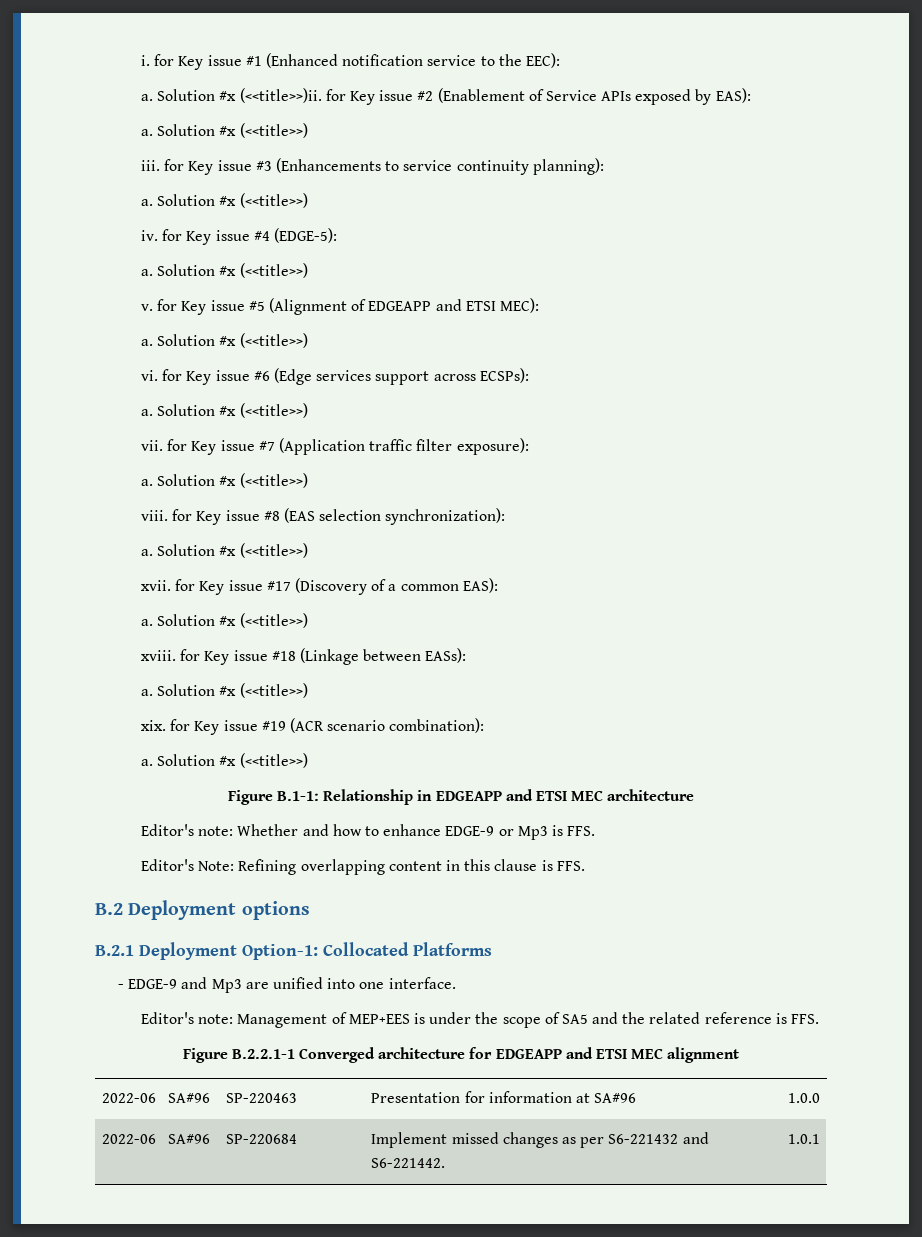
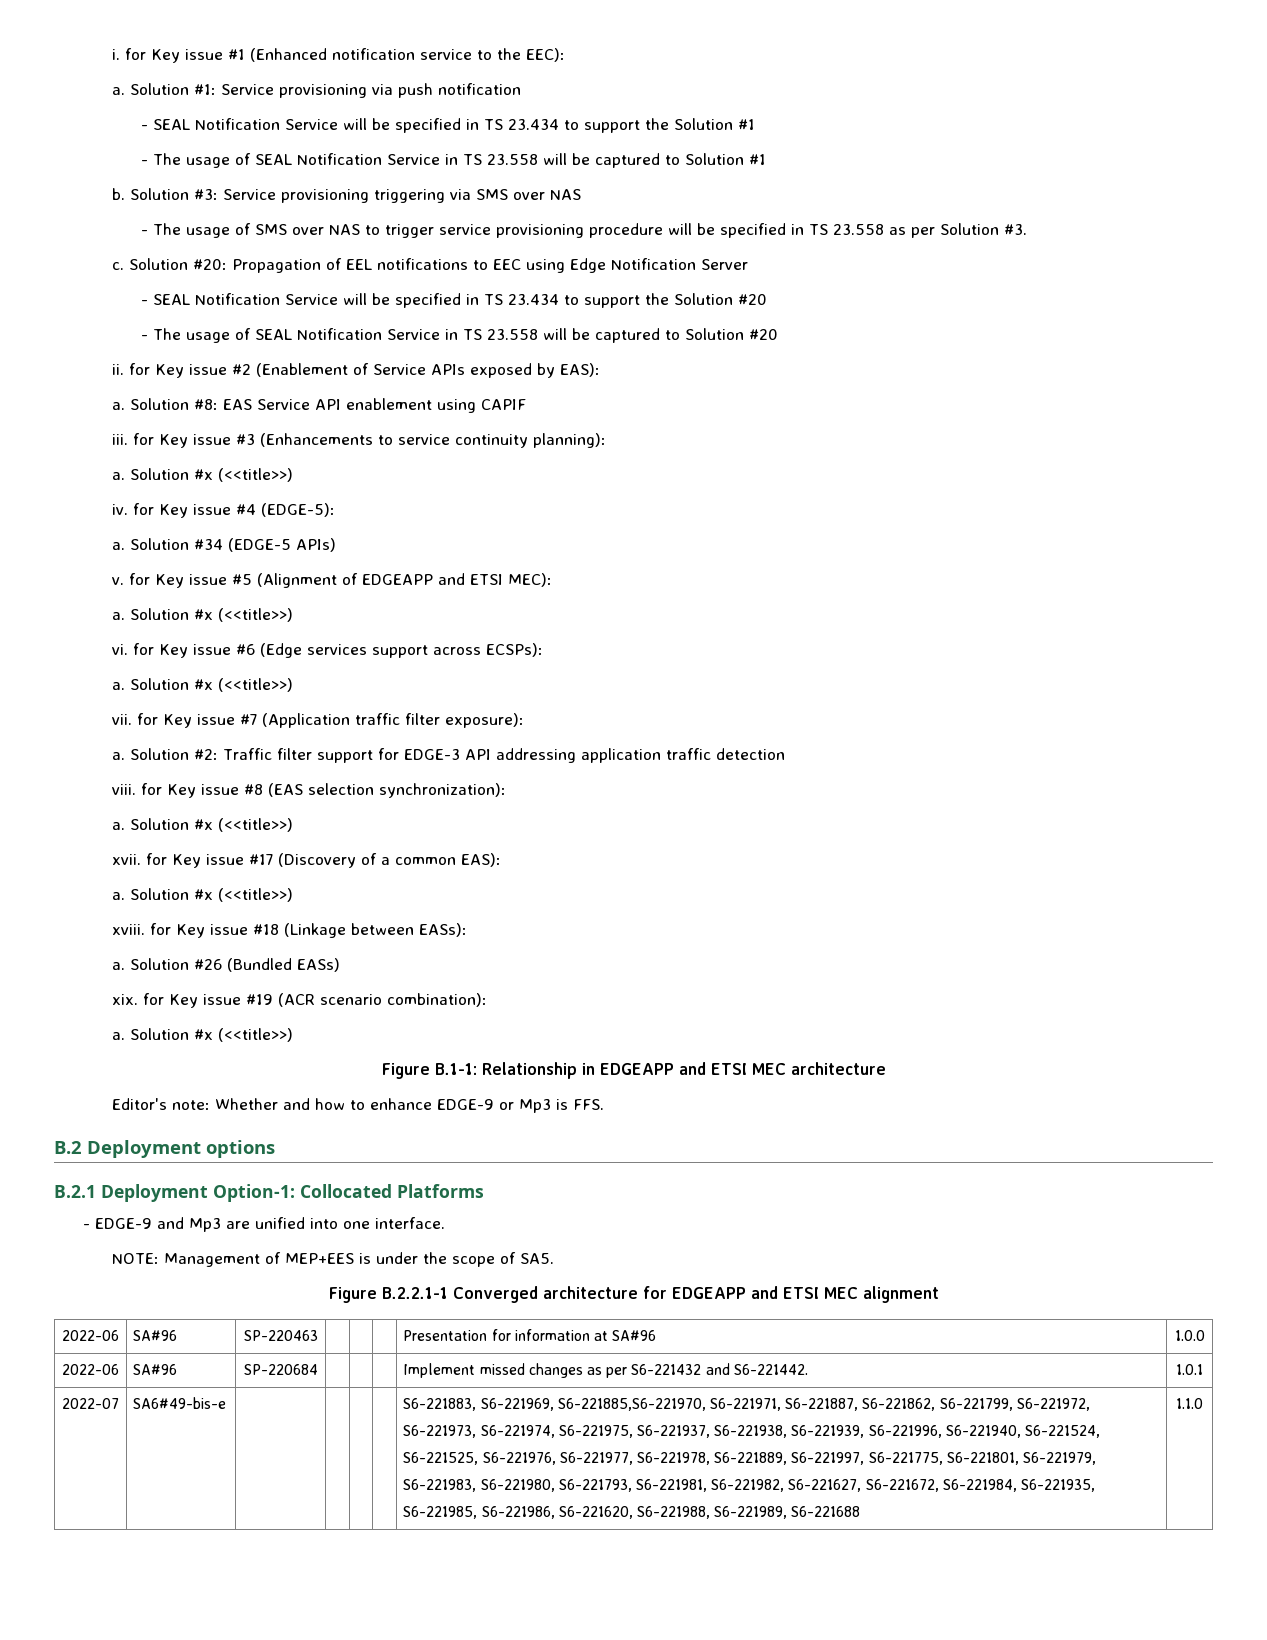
[219,88,322,103] #x (<<title>>)ii. -> [193,83,521,98] [140,118,755,133] [140,153,766,168] [111,188,581,203] [140,223,1027,238] [111,258,748,273] [140,293,767,308] [140,328,778,343] [111,364,124,375] #1: Service provisioning via push notification // - SEAL Notification Service will be specified in TS 23.434 to support the Solution #1 // - The usage of SEAL Notification Service in TS 23.558 will be captured to Solution #1 // b. Solution #3: Service provisioning triggering via SMS over NAS // - The usage of SMS over NAS to trigger service provisioning procedure will be specified in TS 23.558 as per Solution #3. // c. Solution #20: Propagation of EEL notifications to EEC using Edge Notification Server // - SEAL Notification Service will be specified in TS 23.434 to support the Solution #20 // - The usage of SEAL Notification Service in TS 23.558 will be captured to Solution #20 // ii.
[219,123,308,138] #x (<<title>>) -> [193,398,526,413] #8: EAS Service API enablement using CAPIF
[219,263,308,278] #x (<<title>>) -> [193,538,336,552] #34 (EDGE-5 APIs)
[219,473,308,488] #x (<<title>>) -> [193,748,785,763] #2: Traffic filter support for EDGE-3 API addressing application traffic detection
[219,683,308,698] #x (<<title>>) -> [193,958,340,972] #26 (Bundled EASs)
[141,859,585,875] // Editor's Note: Refining overlapping content in this clause is FFS. -> (604, 1104) none
[141,1012,234,1024] Editor's note: -> [111,1253,159,1264] NOTE:
[561,1012,820,1024] SA5 and the related reference is FFS. -> [519,1253,554,1264] SA5.
(820, 1139) none -> [62,1398,119,1409] [133,1397,227,1409] [403,1398,1090,1411] [403,1425,1100,1438] [403,1452,1096,1465] [403,1479,1095,1492] [403,1506,861,1519] [1176,1398,1203,1409] // 2022-07 | SA6#49-bis-e | | | | | S6-221883, S6-221969, S6-221885,S6-221970, S6-221971, S6-221887, S6-221862, S6-221799, S6-221972, S6-221973, S6-221974, S6-221975, S6-221937, S6-221938, S6-221939, S6-221996, S6-221940, S6-221524, S6-221525, S6-221976, S6-221977, S6-221978, S6-221889, S6-221997, S6-221775, S6-221801, S6-221979, S6-221983, S6-221980, S6-221793, S6-221981, S6-221982, S6-221627, S6-221672, S6-221984, S6-221935, S6-221985, S6-221986, S6-221620, S6-221988, S6-221989, S6-221688 | 1.1.0

